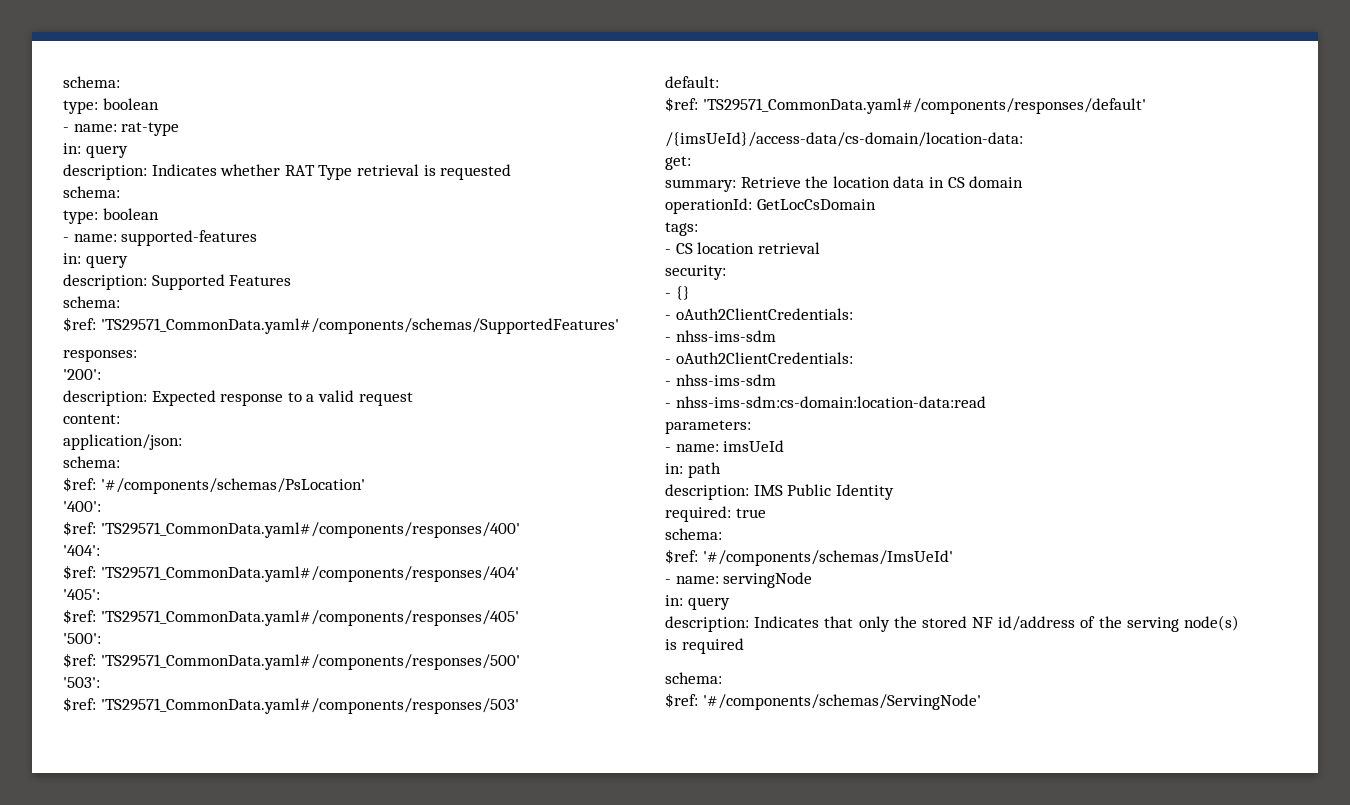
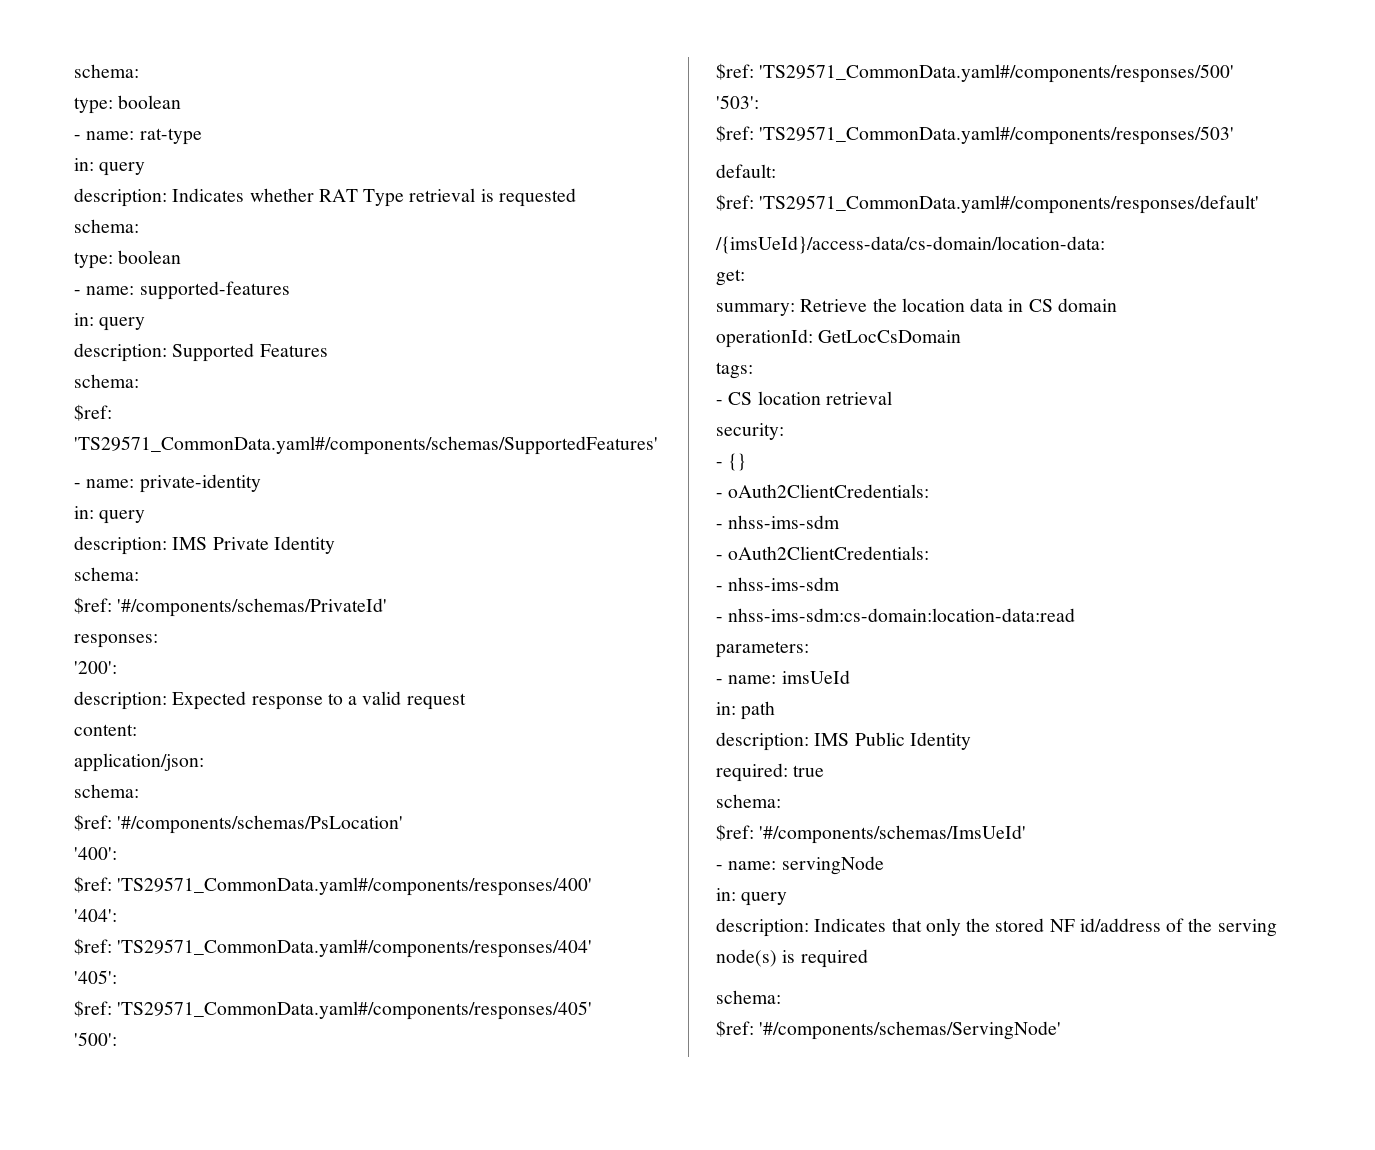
(619, 326) none -> [74,474,261,493] [74,506,146,524] [74,536,335,555] [74,567,139,581] [74,597,388,617] // - name: private-identity // in: query // description: IMS Private Identity // schema: // $ref: '#/components/schemas/PrivateId'

